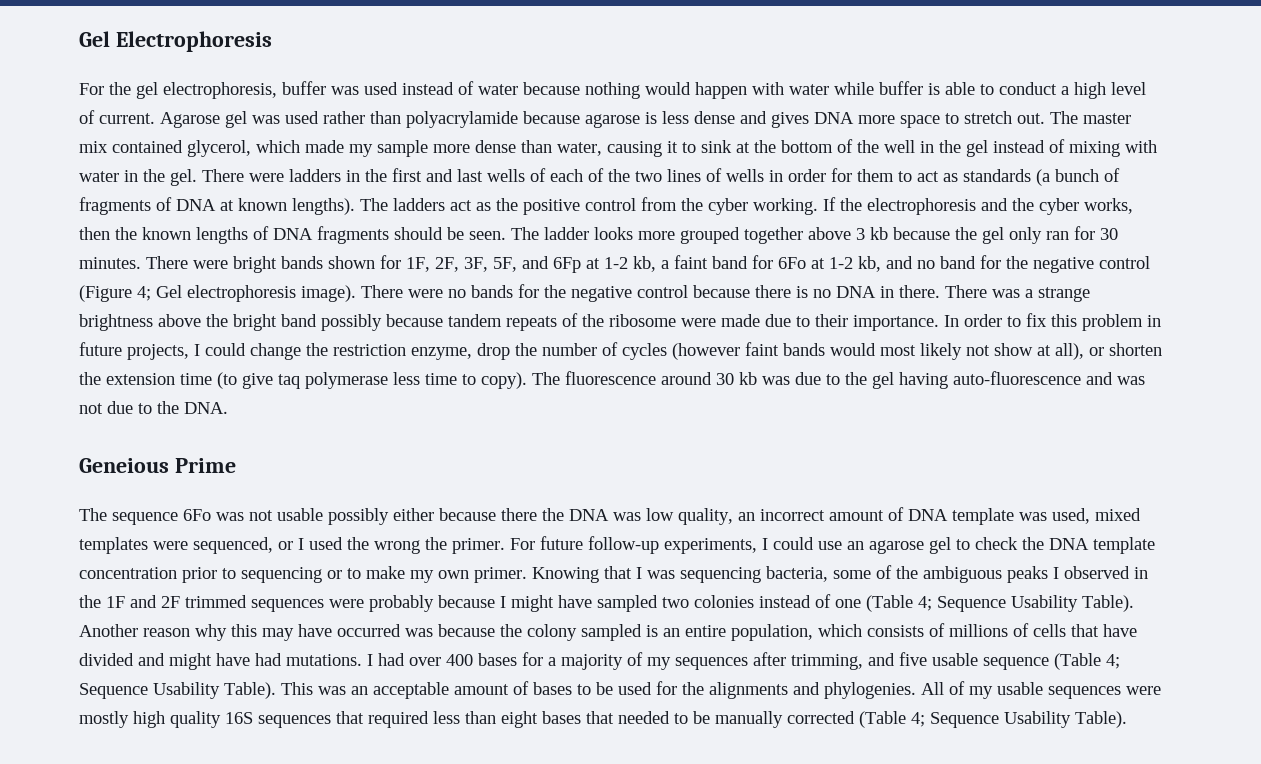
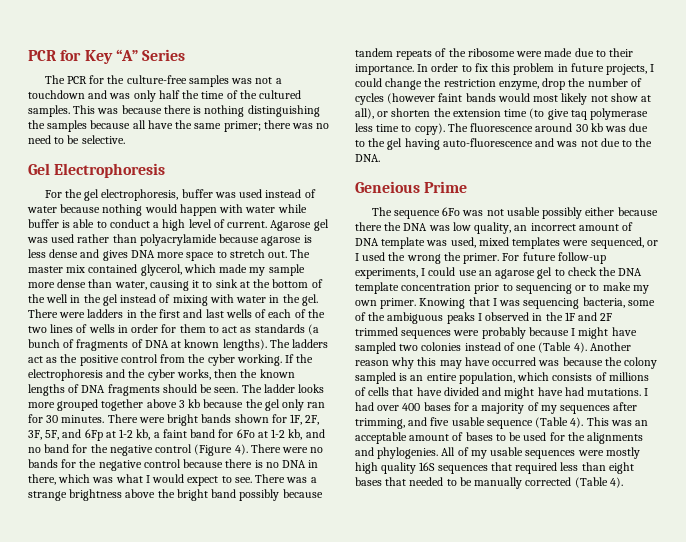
(79, 39) none -> [28,49,186,64] [44,75,282,87] [28,90,302,102] [28,105,320,117] [28,120,330,132] [28,135,125,144] PCR for Key “A” Series // The PCR for the culture-free samples was not a touchdown and was only half the time of the cultured samples. This was because there is nothing distinguishing the samples because all have the same primer; there was no need to be selective. //
[137,285,356,302] 4; Gel electrophoresis image). -> [234,444,248,455] 4).
[899,285,940,298] there. -> [28,474,252,486] there, which was what I would expect to see.
[918,595,1134,612] 4; Sequence Usability Table). -> [573,342,587,353] 4).
[1106,654,1120,669] [79,682,276,699] 4; Sequence Usability Table). -> [570,417,584,428] 4).
[911,711,1127,728] 4; Sequence Usability Table). -> [609,477,623,488] 4).

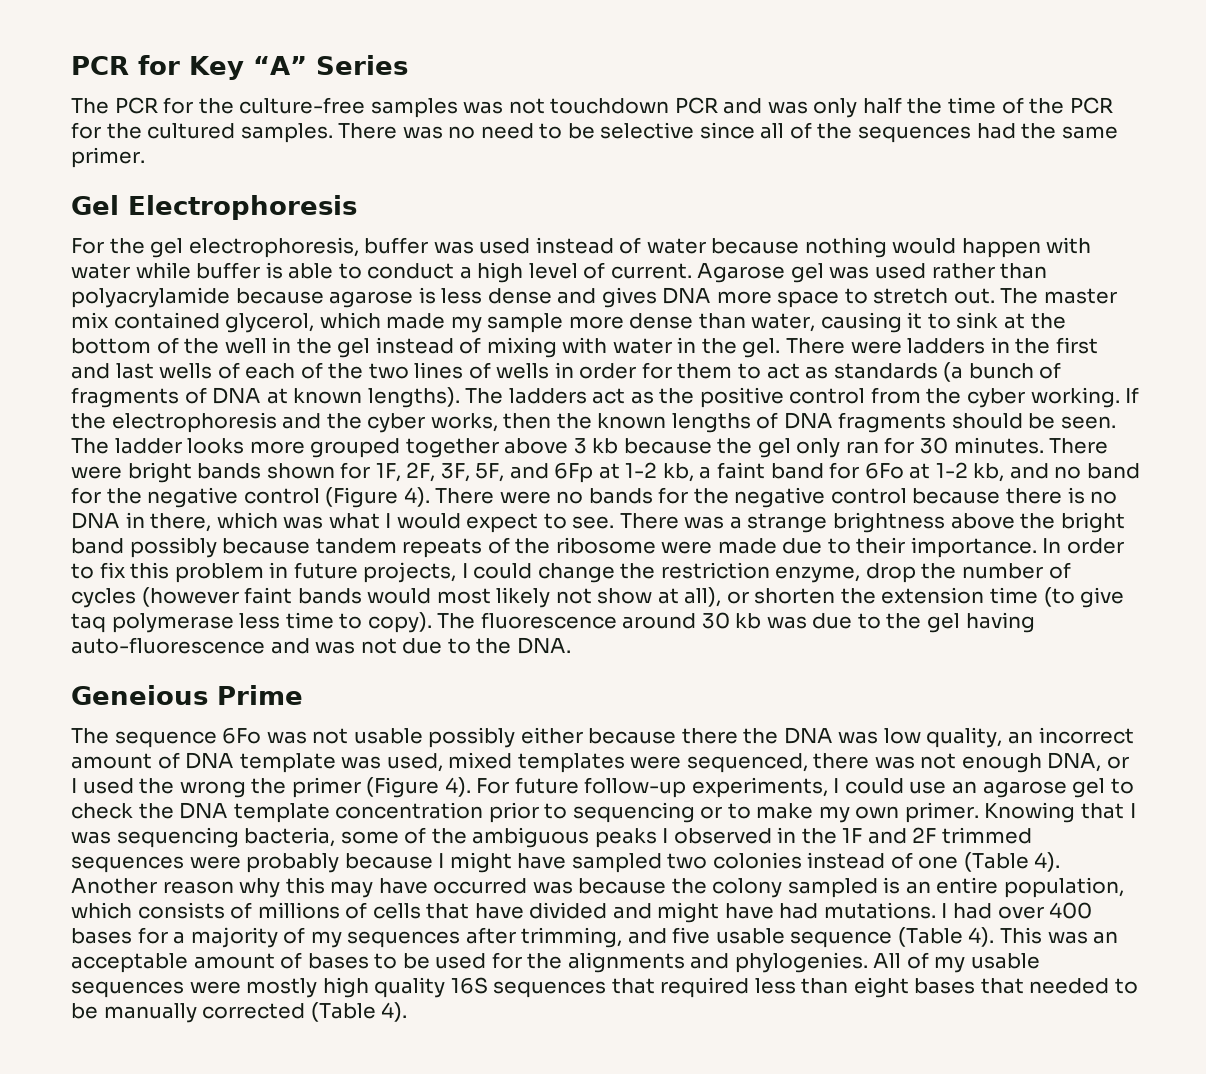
[275,78,282,84] [28,90,85,99] a touchdown -> [550,97,718,114] touchdown PCR
[259,90,302,99] [28,105,320,117] [28,120,291,132] cultured samples. This was because there is nothing distinguishing the samples because all have the same primer; there -> [1069,97,1113,114] [71,122,398,143] PCR for the cultured samples. There
[81,135,125,144] selective. -> [600,122,1118,143] [71,147,145,168] selective since all of the sequences had the same primer.
(644, 243) none -> [813,752,1102,773] there was not enough DNA,
[463,253,500,264] primer. -> [291,777,471,798] primer (Figure 4).

